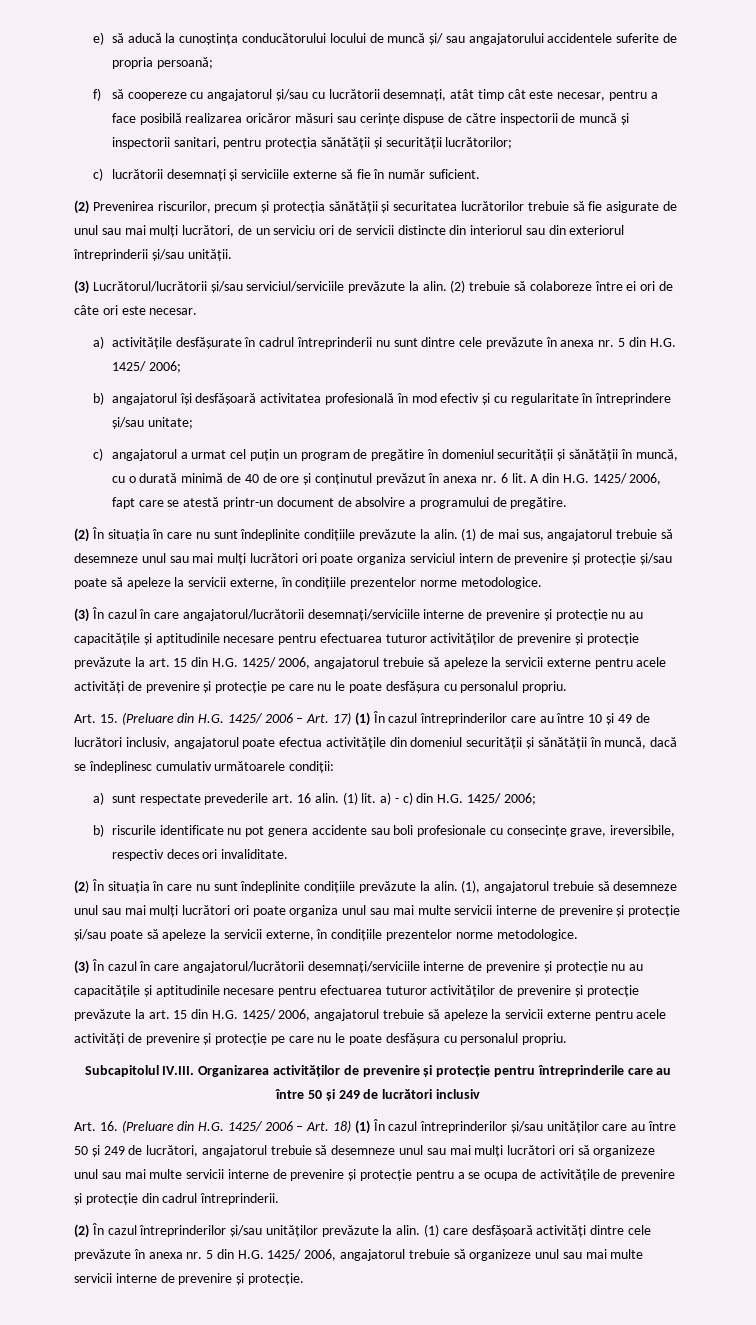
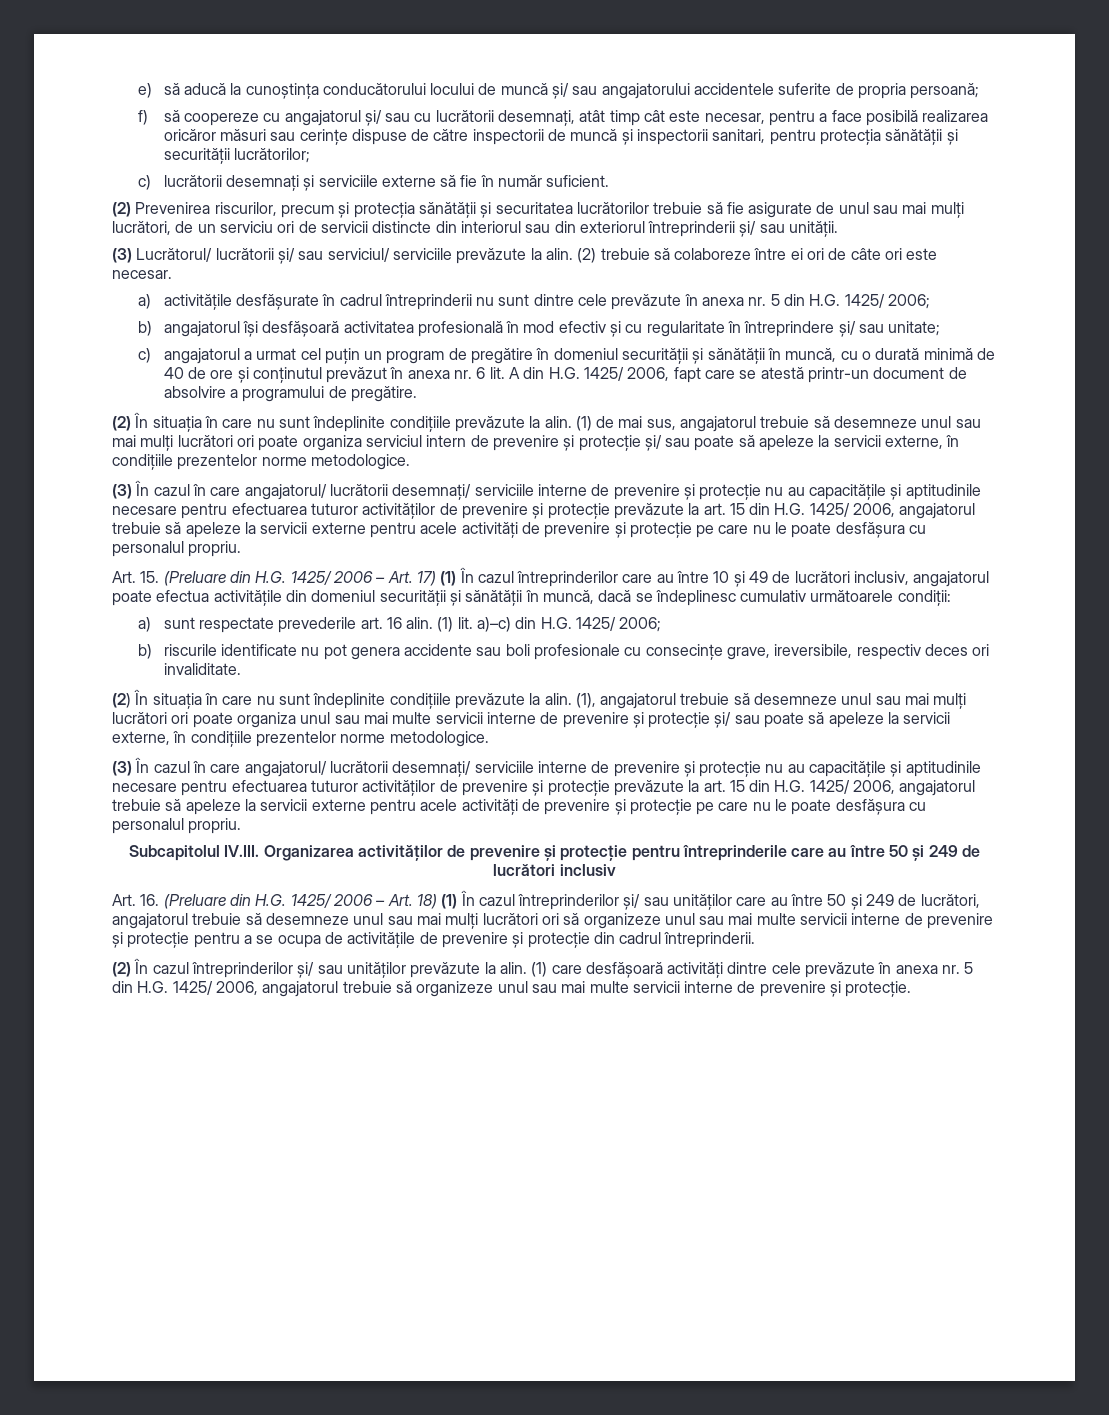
[275,89,308,101] și/sau -> [364,110,411,126] și/ sau
[151,249,184,261] și/sau -> [739,221,785,237] și/ sau
[92,281,345,293] Lucrătorul/lucrătorii și/sau serviciul/serviciile -> [136,248,452,264] Lucrătorul/ lucrătorii și/ sau serviciul/ serviciile
[111,417,144,429] și/sau -> [838,321,885,337] și/ sau
[639,553,672,565] și/sau -> [644,435,691,451] și/ sau
[182,609,420,621] angajatorul/lucrătorii desemnați/serviciile -> [244,484,534,500] angajatorul/ lucrătorii desemnați/ serviciile
[380,792,413,805] a) - c) -> [477,617,512,632] a)–c)
[74,929,106,941] și/sau -> [714,712,760,728] și/ sau
[182,961,420,973] angajatorul/lucrătorii desemnați/serviciile -> [244,761,534,777] angajatorul/ lucrătorii desemnați/ serviciile
[510,1121,543,1133] și/sau -> [623,894,669,910] și/ sau
[230,1225,263,1237] și/sau -> [297,962,343,978] și/ sau

